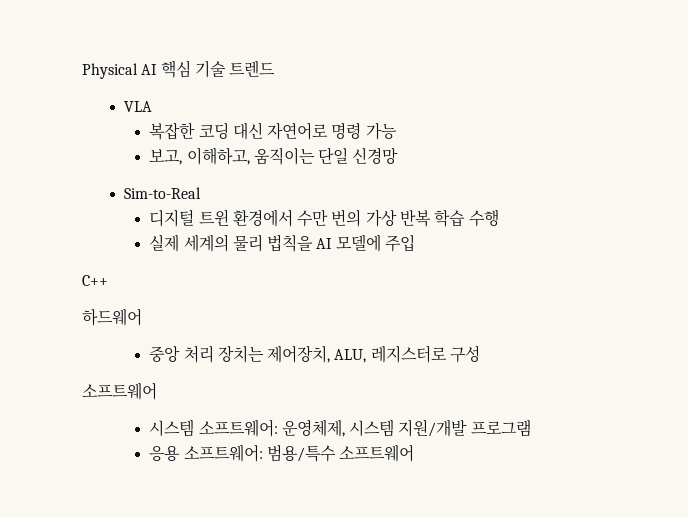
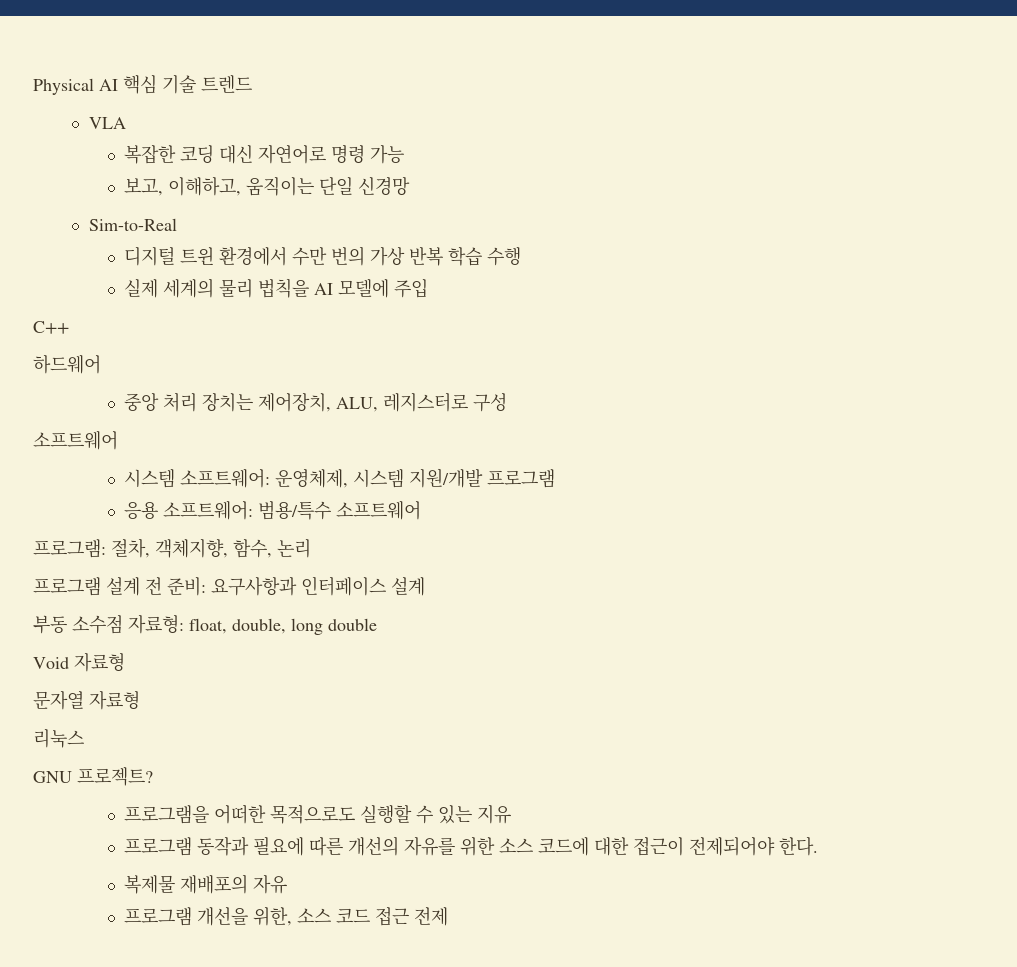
(415, 453) none -> [33,538,311,558] [33,576,425,596] [33,614,377,635] [33,652,125,672] [33,690,140,710] [33,729,84,748] [33,767,153,786] [124,804,512,824] [124,836,819,856] [124,874,288,894] [124,907,449,926] // 프로그램: 절차, 객체지향, 함수, 논리 // 프로그램 설계 전 준비: 요구사항과 인터페이스 설계 // 부동 소수점 자료형: float, double, long double // Void 자료형 // 문자열 자료형 // 리눅스 // GNU 프로젝트? // 프로그램을 어떠한 목적으로도 실행할 수 있는 지유 // 프로그램 동작과 필요에 따른 개선의 자유를 위한 소스 코드에 대한 접근이 전제되어야 한다. // 복제물 재배포의 자유 // 프로그램 개선을 위한, 소스 코드 접근 전제

